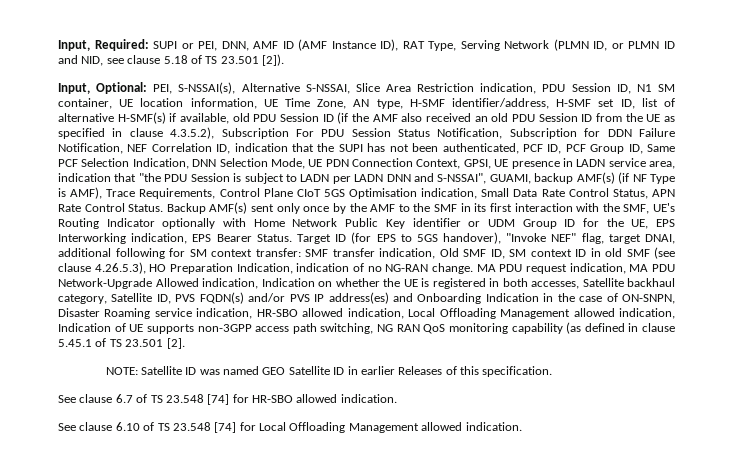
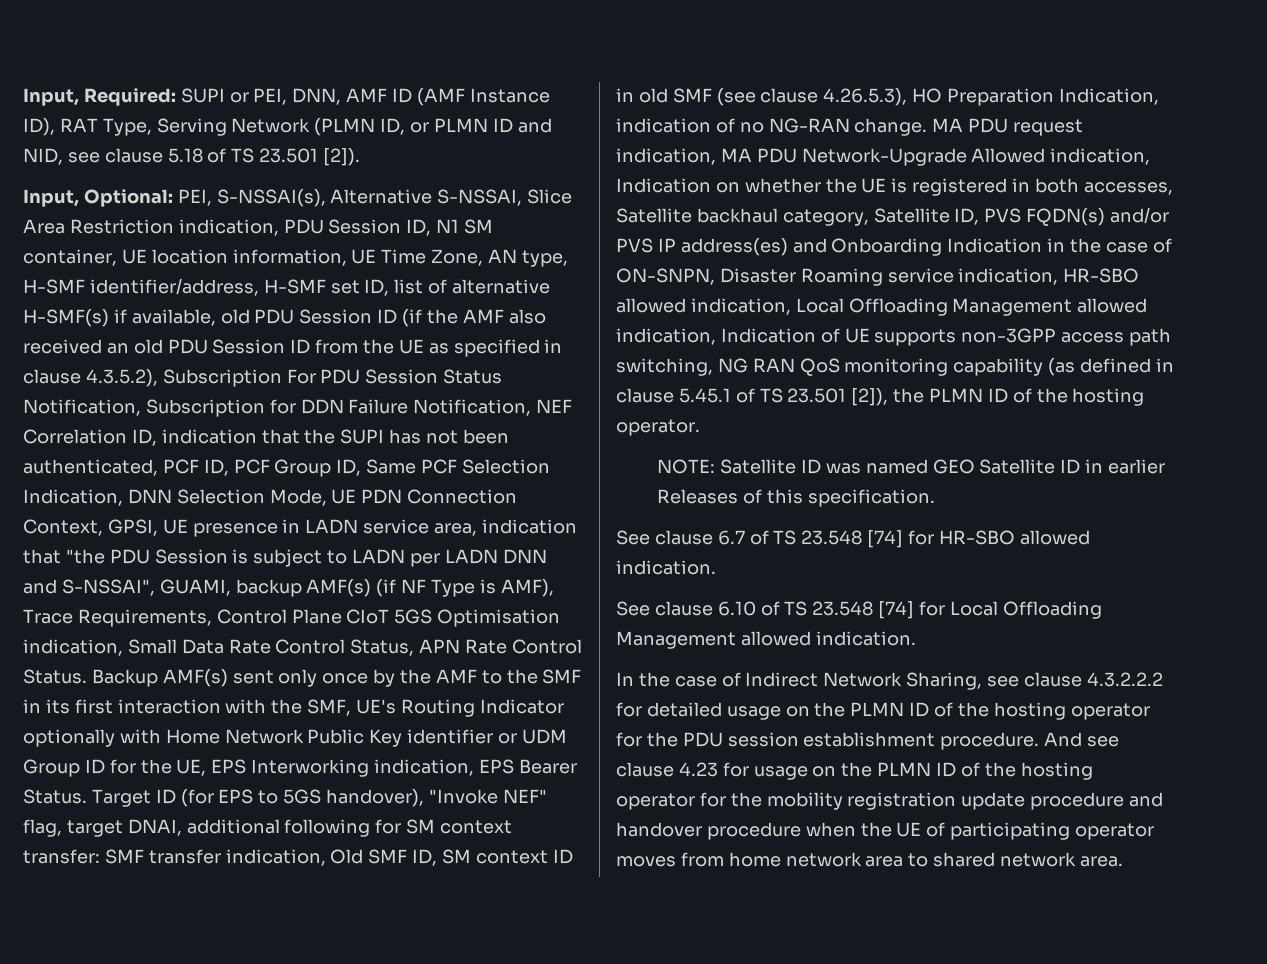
[166,338,185,349] [2]. -> [851,388,1145,406] [616,419,700,436] [2]), the PLMN ID of the hosting operator.
(522, 426) none -> [616,672,1163,690] [616,702,1150,720] [616,732,1120,750] [616,762,1093,780] [616,792,1164,810] [616,822,1155,840] [616,852,1123,867] // In the case of Indirect Network Sharing, see clause 4.3.2.2.2 for detailed usage on the PLMN ID of the hosting operator for the PDU session establishment procedure. And see clause 4.23 for usage on the PLMN ID of the hosting operator for the mobility registration update procedure and handover procedure when the UE of participating operator moves from home network area to shared network area.

